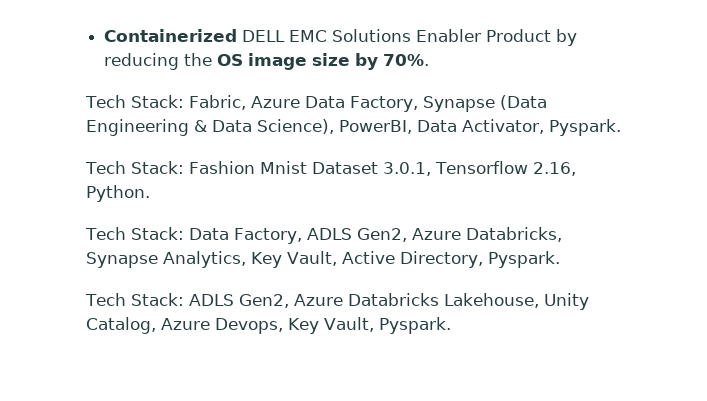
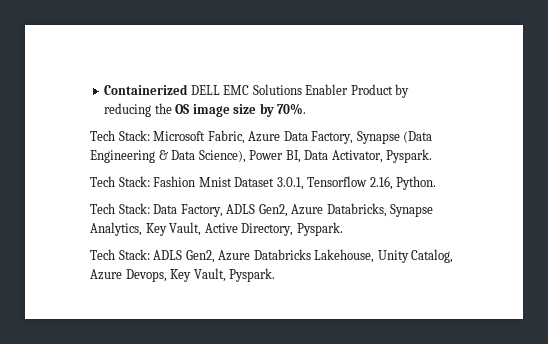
(184, 101) none -> [153,131,206,141] Microsoft
[339,120,412,134] PowerBI, -> [249,150,301,163] Power BI,

